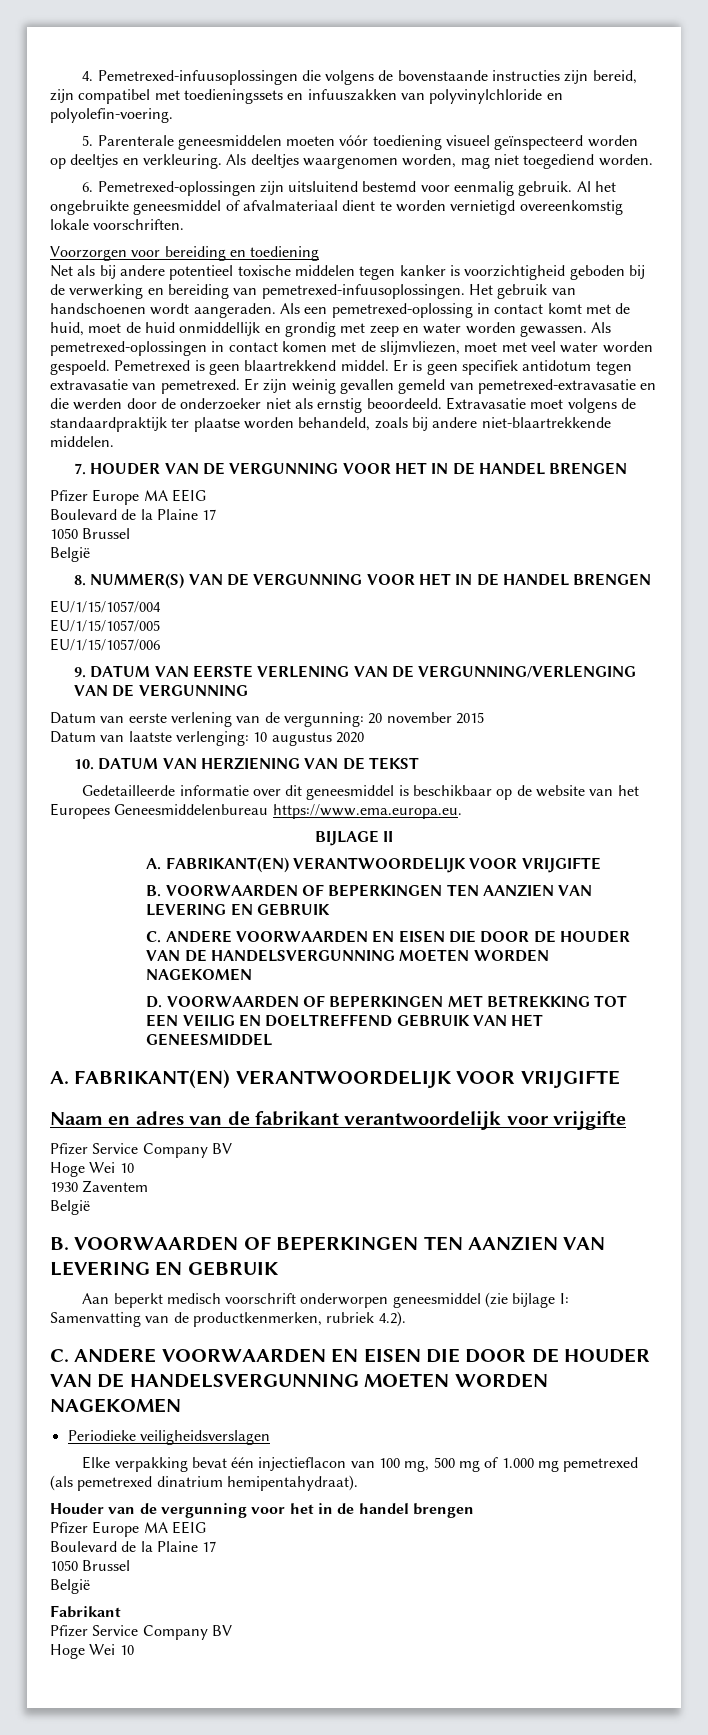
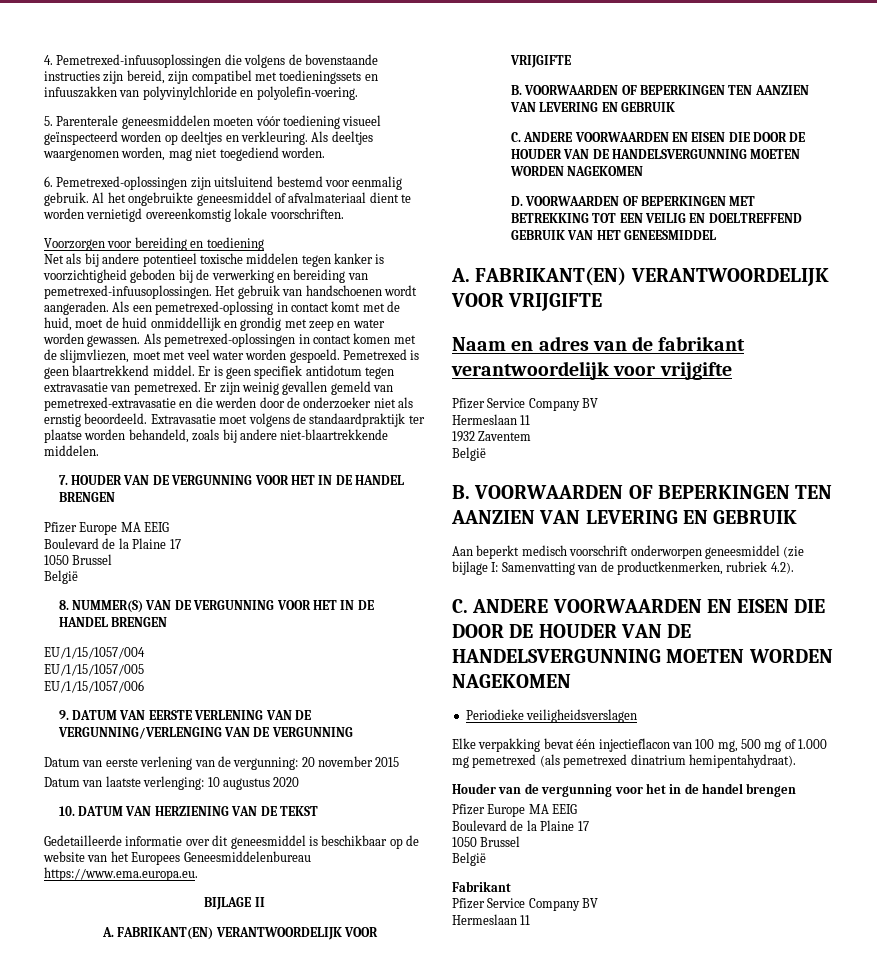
[50,1162,134,1177] [50,1182,78,1192] Hoge Wei 10 // 1930 -> [452,414,531,425] [452,431,475,442] Hermeslaan 11 // 1932
[50,1644,134,1659] Hoge Wei 10 -> [452,914,531,925] Hermeslaan 11

